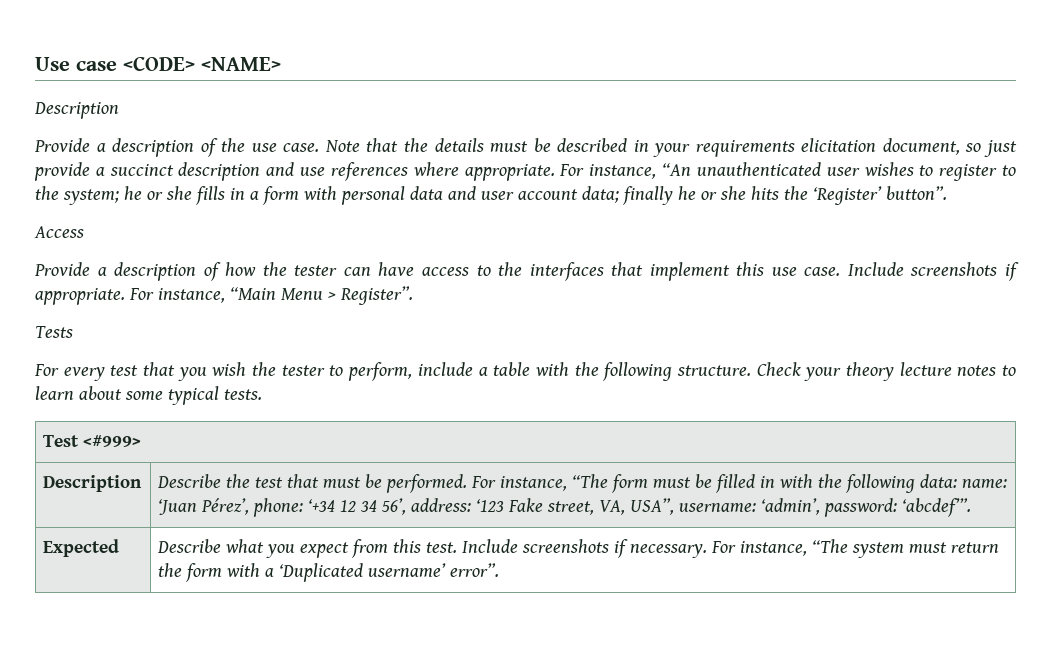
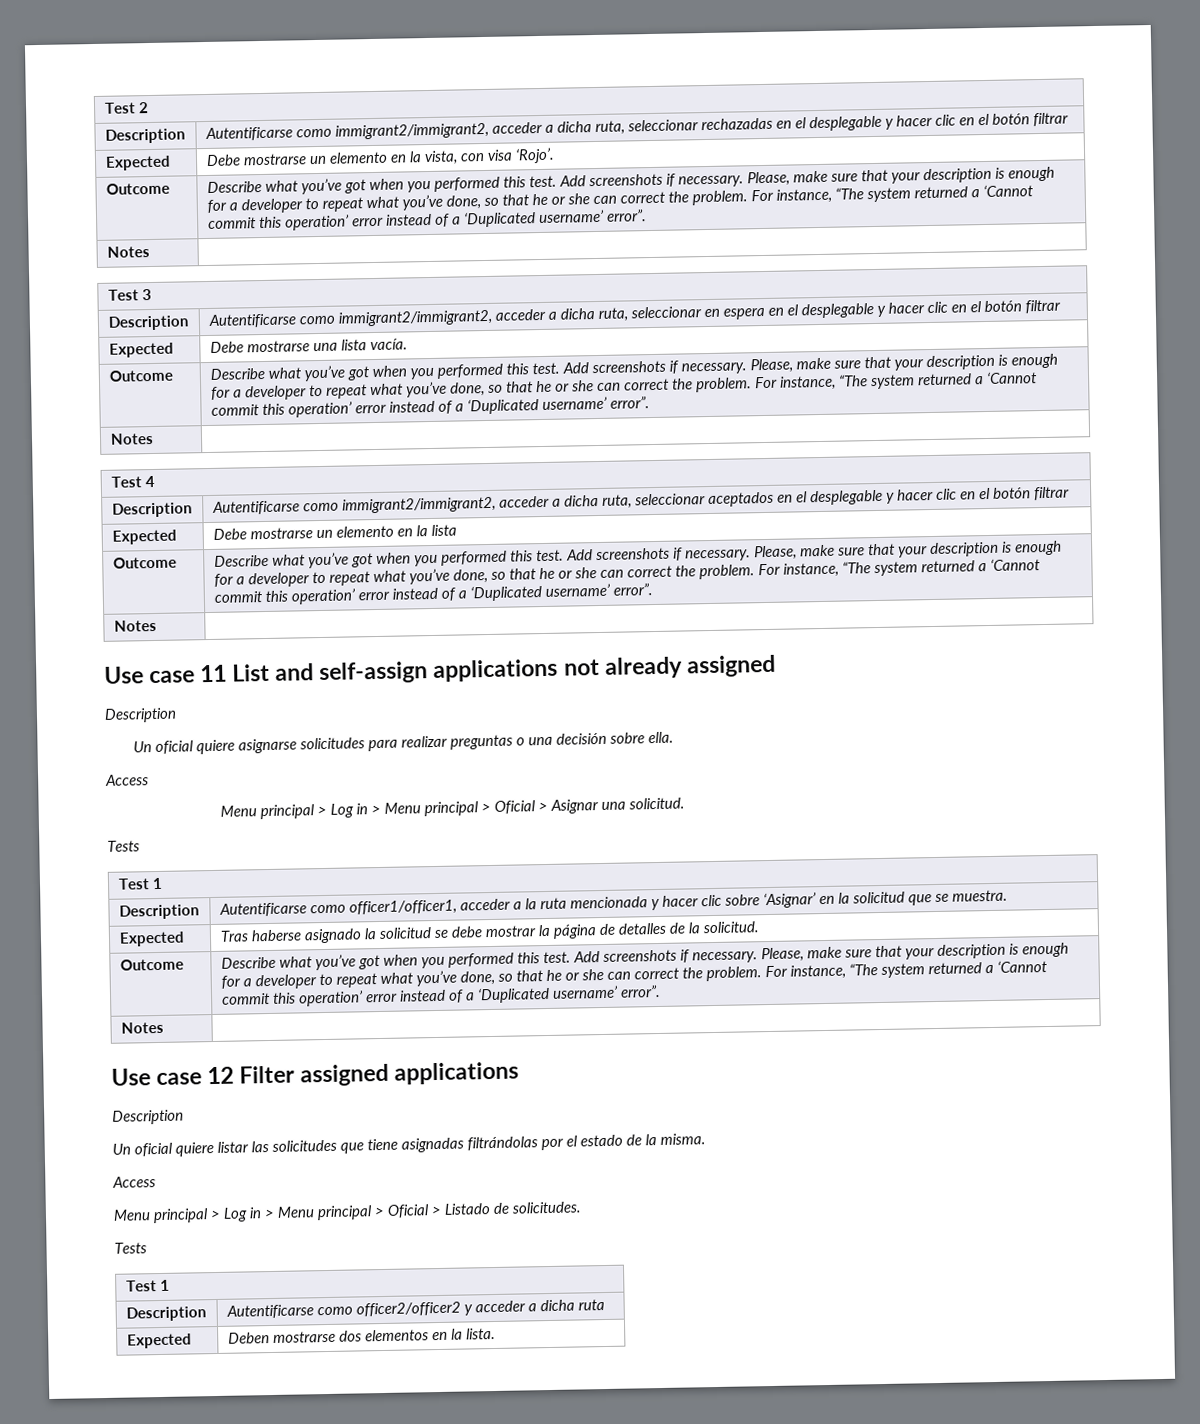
[35,56,281,71] [34,102,119,119] [34,138,1017,157] [34,162,1017,181] [35,186,947,205] [34,226,84,238] [34,262,1019,281] [35,286,413,305] [35,326,73,338] [34,362,1016,381] [35,386,262,405] [43,435,142,447] [43,475,143,492] [157,474,1008,493] [158,498,972,517] [43,539,120,557] [157,539,1000,558] [158,563,500,582] Use case <CODE> <NAME> // Description // Provide a description of the use case. Note that the details must be described in your requirements elicitation document, so just provide a succinct description and use references where appropriate. For instance, “An unauthenticated user wishes to register to the system; he or she fills in a form with personal data and user account data; finally he or she hits the ‘Register’ button”. // Access // Provide a description of how the tester can have access to the interfaces that implement this use case. Include screenshots if appropriate. For instance, “Main Menu > Register”. // Tests // For every test that you wish the tester to perform, include a table with the following structure. Check your theory lecture notes to learn about some typical tests. // Test <#999> // Description | Describe the test that must be performed. For instance, “The form must be filled in with the following data: name: ‘Juan Pérez’, phone: ‘+34 12 34 56’, address: ‘123 Fake street, VA, USA”, username: ‘admin’, password: ‘abcdef’”. // Expected | Describe what you expect from this test. Include screenshots if necessary. For instance, “The system must return the form with a ‘Duplicated username’ error”. -> [103,102,149,114] [104,128,185,144] [204,112,1069,142] [104,155,171,171] [205,147,555,166] [105,182,170,195] [206,166,1055,195] [206,184,1034,214] [207,209,647,231] [106,246,150,258] [107,288,152,301] [107,315,189,331] [207,299,1061,328] [108,342,174,358] [209,338,408,353] [108,369,173,382] [209,353,1058,382] [210,371,1038,401] [210,396,650,418] [109,432,154,445] [110,475,155,488] [111,502,192,518] [211,486,1070,515] [111,529,177,545] [212,524,457,540] [112,556,177,569] [213,540,1062,569] [213,558,1041,588] [213,583,653,605] [113,619,157,632] [104,654,776,685] [104,707,177,723] [133,731,675,755] [105,774,149,786] [219,797,685,820] [107,840,140,852] [117,877,163,890] [118,904,199,920] [218,889,1008,917] [118,931,185,947] [219,921,759,944] [119,958,184,971] [220,942,1069,971] [220,959,1048,990] [221,984,661,1007] [120,1021,164,1034] [111,1061,520,1087] [112,1109,184,1125] [112,1133,706,1157] [112,1176,156,1188] [113,1201,581,1224] [114,1242,147,1254] [125,1279,170,1292] [125,1306,206,1322] [225,1299,605,1319] [126,1333,192,1349] [227,1327,496,1344] Test 2 // Description | Autentificarse como immigrant2/immigrant2, acceder a dicha ruta, seleccionar rechazadas en el desplegable y hacer clic en el botón filtrar // Expected | Debe mostrarse un elemento en la vista, con visa ‘Rojo’. // Outcome | Describe what you’ve got when you performed this test. Add screenshots if necessary. Please, make sure that your description is enough for a developer to repeat what you’ve done, so that he or she can correct the problem. For instance, “The system returned a ‘Cannot commit this operation’ error instead of a ‘Duplicated username’ error”. // Notes | // Test 3 // Description | Autentificarse como immigrant2/immigrant2, acceder a dicha ruta, seleccionar en espera en el desplegable y hacer clic en el botón filtrar // Expected | Debe mostrarse una lista vacía. // Outcome | Describe what you’ve got when you performed this test. Add screenshots if necessary. Please, make sure that your description is enough for a developer to repeat what you’ve done, so that he or she can correct the problem. For instance, “The system returned a ‘Cannot commit this operation’ error instead of a ‘Duplicated username’ error”. // Notes | // Test 4 // Description | Autentificarse como immigrant2/immigrant2, acceder a dicha ruta, seleccionar aceptados en el desplegable y hacer clic en el botón filtrar // Expected | Debe mostrarse un elemento en la lista // Outcome | Describe what you’ve got when you performed this test. Add screenshots if necessary. Please, make sure that your description is enough for a developer to repeat what you’ve done, so that he or she can correct the problem. For instance, “The system returned a ‘Cannot commit this operation’ error instead of a ‘Duplicated username’ error”. // Notes | // Use case 11 List and self-assign applications not already assigned // Description // Un oficial quiere asignarse solicitudes para realizar preguntas o una decisión sobre ella. // Access // Menu principal > Log in > Menu principal > Oficial > Asignar una solicitud. // Tests // Test 1 // Description | Autentificarse como officer1/officer1, acceder a la ruta mencionada y hacer clic sobre ‘Asignar’ en la solicitud que se muestra. // Expected | Tras haberse asignado la solicitud se debe mostrar la página de detalles de la solicitud. // Outcome | Describe what you’ve got when you performed this test. Add screenshots if necessary. Please, make sure that your description is enough for a developer to repeat what you’ve done, so that he or she can correct the problem. For instance, “The system returned a ‘Cannot commit this operation’ error instead of a ‘Duplicated username’ error”. // Notes | // Use case 12 Filter assigned applications // Description // Un oficial quiere listar las solicitudes que tiene asignadas filtrándolas por el estado de la misma. // Access // Menu principal > Log in > Menu principal > Oficial > Listado de solicitudes. // Tests // Test 1 // Description | Autentificarse como officer2/officer2 y acceder a dicha ruta // Expected | Deben mostrarse dos elementos en la lista.

